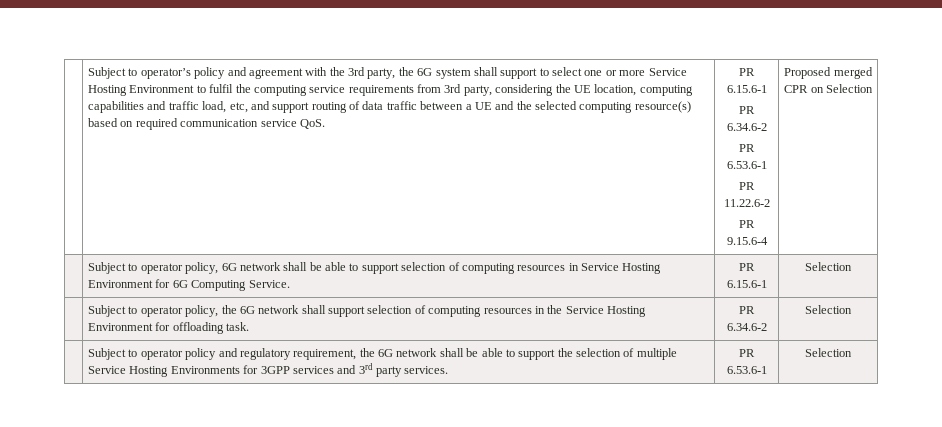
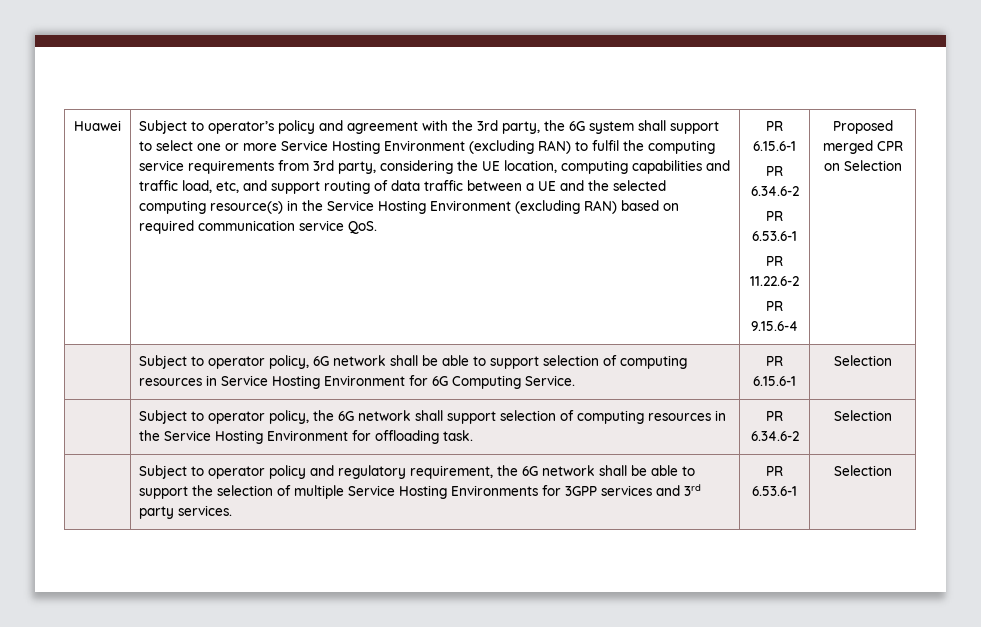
(88, 73) none -> [74,120,121,131] Huawei
(195, 89) none -> [469,140,572,154] (excluding RAN)
(691, 107) none -> [287,200,618,214] in the Service Hosting Environment (excluding RAN)

